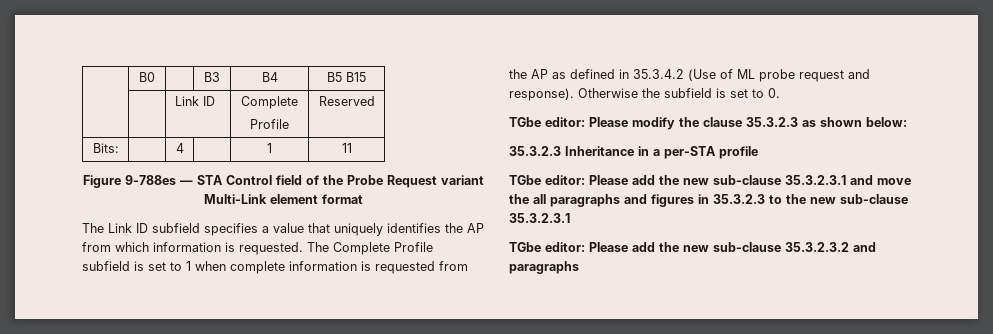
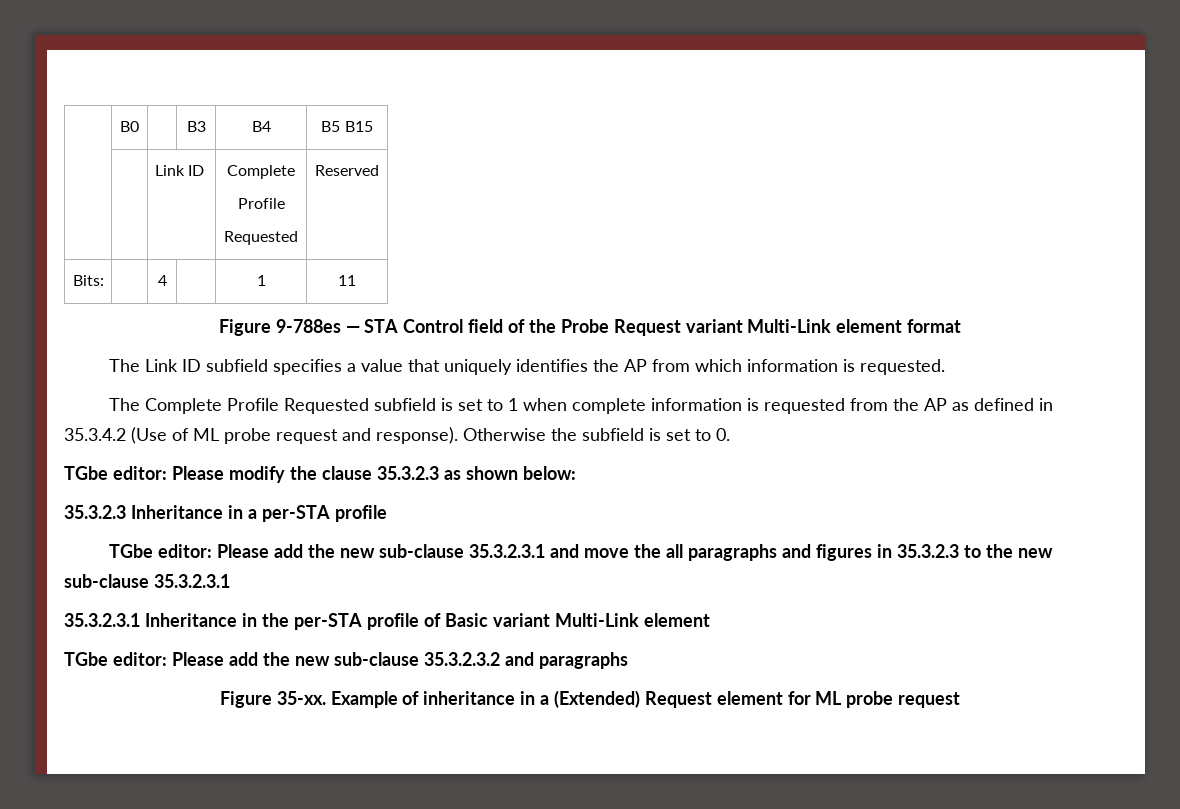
(289, 124) none -> [224,231,298,245] // Requested
(303, 248) none -> (945, 367) //
(433, 247) none -> [283,398,369,414] Requested
(570, 218) none -> [64,613,710,630] // 35.3.2.3.1 Inheritance in the per-STA profile of Basic variant Multi-Link element
(579, 267) none -> [219,690,961,708] // Figure 35-xx. Example of inheritance in a (Extended) Request element for ML probe request

